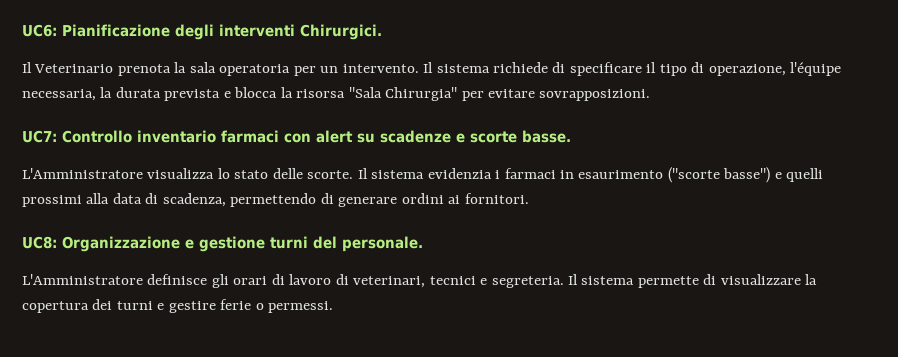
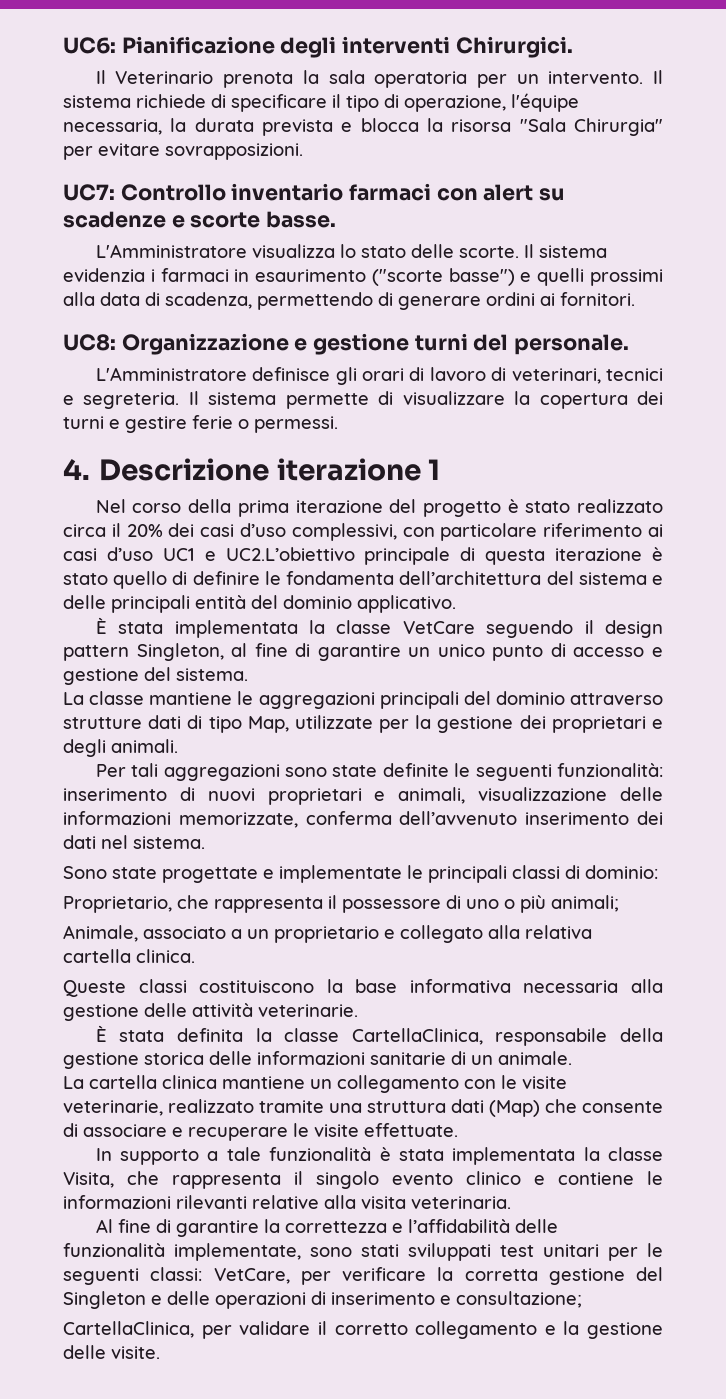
(334, 307) none -> [63,458,441,481] [95,499,664,517] [63,523,663,541] [63,547,664,565] [63,571,663,589] [63,595,456,613] [95,617,663,638] [63,643,663,661] [63,667,248,685] [63,691,663,709] [63,715,663,733] [63,739,178,757] [95,763,663,781] [63,787,663,805] [63,811,663,828] [63,835,205,849] [63,865,658,883] [63,895,619,913] [63,925,592,943] [63,949,195,963] [63,979,663,997] [63,1003,358,1021] [95,1025,663,1046] [63,1051,572,1069] [63,1075,567,1093] [63,1099,663,1117] [63,1123,458,1141] [95,1147,664,1165] [63,1171,663,1189] [63,1195,511,1209] [95,1219,558,1237] [63,1243,663,1261] [63,1267,663,1285] [63,1291,582,1309] [63,1321,663,1339] [63,1345,160,1359] // 4. Descrizione iterazione 1 // Nel corso della prima iterazione del progetto è stato realizzato circa il 20% dei casi d’uso complessivi, con particolare riferimento ai casi d’uso UC1 e UC2.L’obiettivo principale di questa iterazione è stato quello di definire le fondamenta dell’architettura del sistema e delle principali entità del dominio applicativo. // È stata implementata la classe VetCare seguendo il design pattern Singleton, al fine di garantire un unico punto di accesso e gestione del sistema. // La classe mantiene le aggregazioni principali del dominio attraverso strutture dati di tipo Map, utilizzate per la gestione dei proprietari e degli animali. // Per tali aggregazioni sono state definite le seguenti funzionalità: inserimento di nuovi proprietari e animali, visualizzazione delle informazioni memorizzate, conferma dell’avvenuto inserimento dei dati nel sistema. // Sono state progettate e implementate le principali classi di dominio: // Proprietario, che rappresenta il possessore di uno o più animali; // Animale, associato a un proprietario e collegato alla relativa cartella clinica. // Queste classi costituiscono la base informativa necessaria alla gestione delle attività veterinarie. // È stata definita la classe CartellaClinica, responsabile della gestione storica delle informazioni sanitarie di un animale. // La cartella clinica mantiene un collegamento con le visite veterinarie, realizzato tramite una struttura dati (Map) che consente di associare e recuperare le visite effettuate. // In supporto a tale funzionalità è stata implementata la classe Visita, che rappresenta il singolo evento clinico e contiene le informazioni rilevanti relative alla visita veterinaria. // Al fine di garantire la correttezza e l’affidabilità delle funzionalità implementate, sono stati sviluppati test unitari per le seguenti classi: VetCare, per verificare la corretta gestione del Singleton e delle operazioni di inserimento e consultazione; // CartellaClinica, per validare il corretto collegamento e la gestione delle visite.

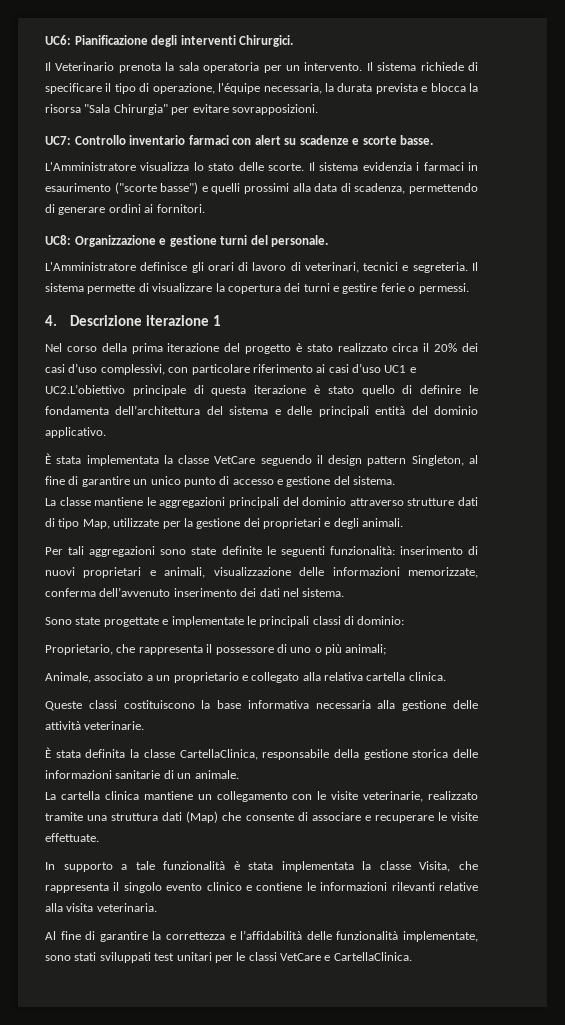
[63,1267,663,1285] [63,1291,582,1309] [63,1321,663,1339] [63,1345,160,1359] seguenti classi: VetCare, per verificare la corretta gestione del Singleton e delle operazioni di inserimento e consultazione; // CartellaClinica, per validare il corretto collegamento e la gestione delle visite. -> [248,952,412,961] classi VetCare e CartellaClinica.

